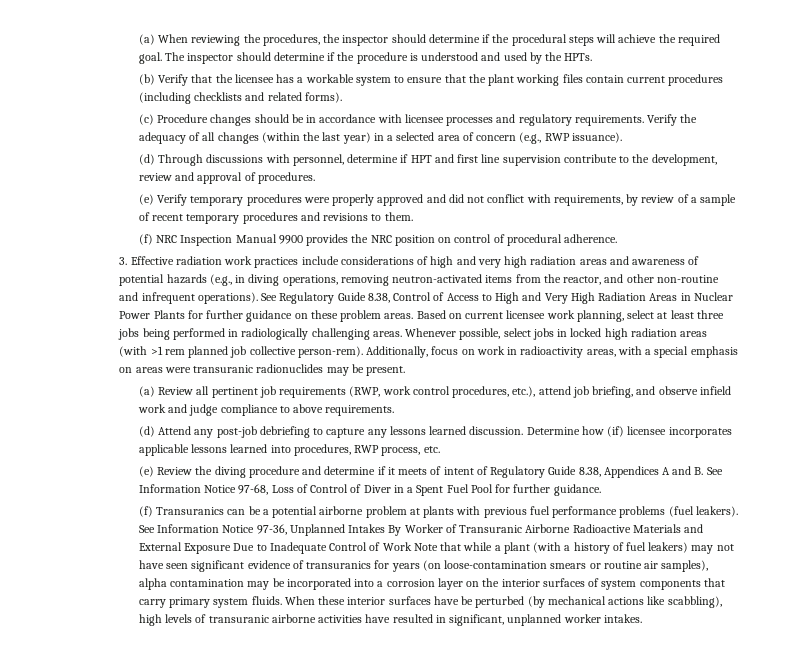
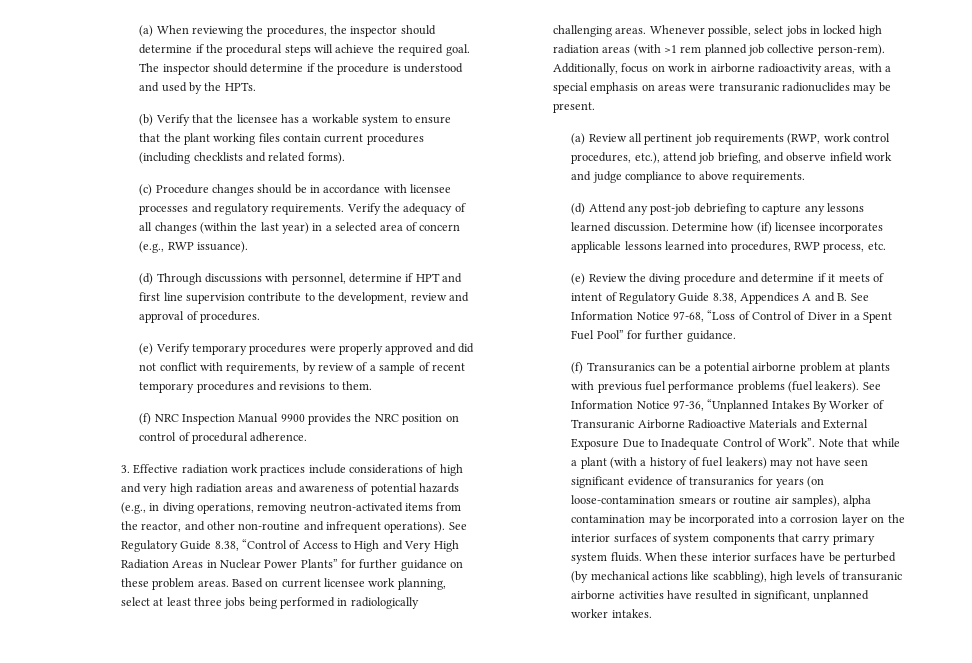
[393,292,432,301] Control -> [241,539,287,549] “Control
[153,310,185,319] Plants -> [300,559,338,568] Plants”
(518, 351) none -> [710,63,755,73] airborne
[271,485,294,493] Loss -> [707,310,736,320] “Loss
[470,484,493,493] Pool -> [596,330,624,339] Pool”
[289,524,345,536] Unplanned -> [707,399,770,412] “Unplanned
[382,542,412,551] Work -> [778,438,816,447] Work”.

